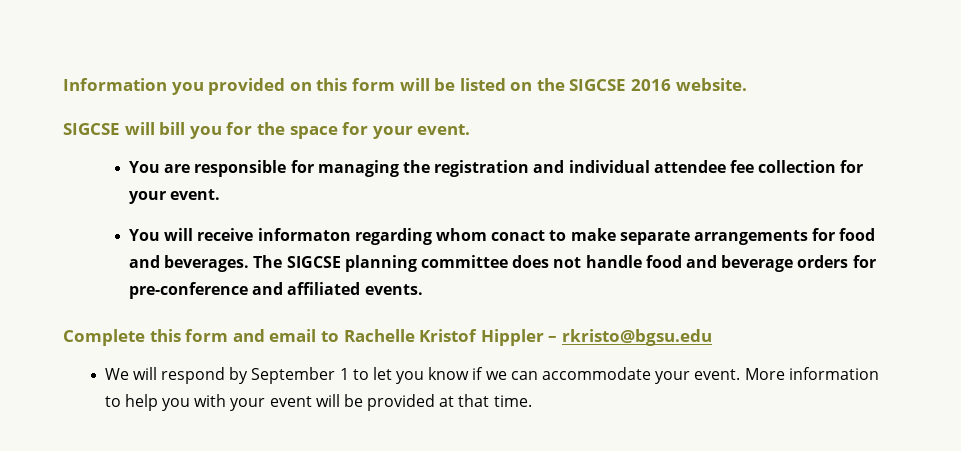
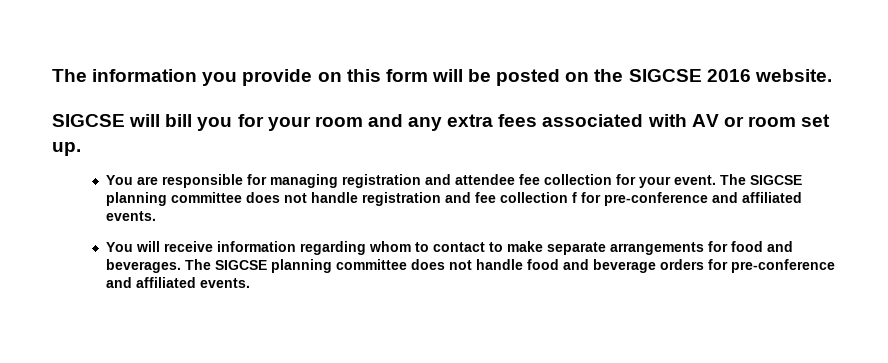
[63,78,286,95] Information you provided -> [52,69,313,86] The information you provide
[459,78,506,91] listed -> [496,69,561,86] posted
[256,122,471,139] the space for your event. -> [267,114,831,131] [52,142,81,156] your room and any extra fees associated with AV or room set up.
[403,160,650,177] the registration and individual -> [341,174,451,188] registration and
(221, 194) none -> [719,174,802,185] [105,192,802,206] [105,211,156,221] The SIGCSE planning committee does not handle registration and fee collection f for pre-conference and affiliated events.
[257,228,351,241] informaton -> [216,241,296,252] information
[491,230,546,241] conact -> [414,242,485,252] to contact
[63,329,712,346] [104,367,879,384] [104,394,532,411] // Complete this form and email to Rachelle Kristof Hippler – rkristo@bgsu.edu // We will respond by September 1 to let you know if we can accommodate your event. More information to help you with your event will be provided at that time. -> (250, 283) none

